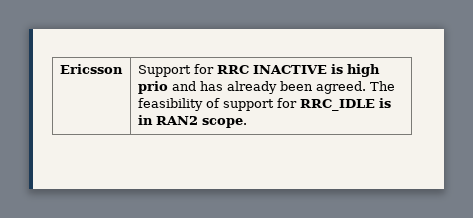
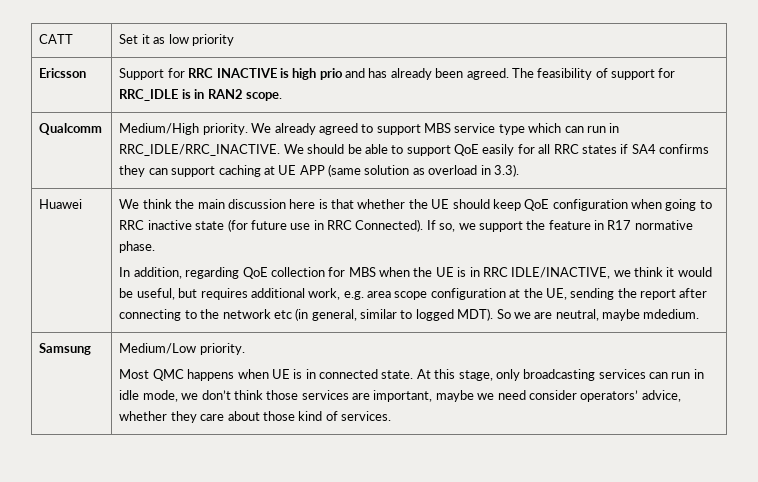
(59, 69) none -> [39,34,74,44] [119,34,234,46] CATT | Set it as low priority //
(247, 123) none -> [39,123,103,135] [119,123,620,135] [119,144,710,156] [119,164,519,177] [39,199,83,209] [119,199,712,211] [119,219,693,232] [119,241,156,253] [119,267,712,279] [119,288,708,300] [119,308,700,321] [39,343,92,355] [119,343,245,355] [119,369,704,381] [119,390,681,402] [119,411,392,423] // Qualcomm | Medium/High priority. We already agreed to support MBS service type which can run in RRC_IDLE/RRC_INACTIVE. We should be able to support QoE easily for all RRC states if SA4 confirms they can support caching at UE APP (same solution as overload in 3.3). // Huawei | We think the main discussion here is that whether the UE should keep QoE configuration when going to RRC inactive state (for future use in RRC Connected). If so, we support the feature in R17 normative phase. // In addition, regarding QoE collection for MBS when the UE is in RRC IDLE/INACTIVE, we think it would be useful, but requires additional work, e.g. area scope configuration at the UE, sending the report after connecting to the network etc (in general, similar to logged MDT). So we are neutral, maybe mdedium. // Samsung | Medium/Low priority. // Most QMC happens when UE is in connected state. At this stage, only broadcasting services can run in idle mode, we don’t think those services are important, maybe we need consider operators’ advice, whether they care about those kind of services.

